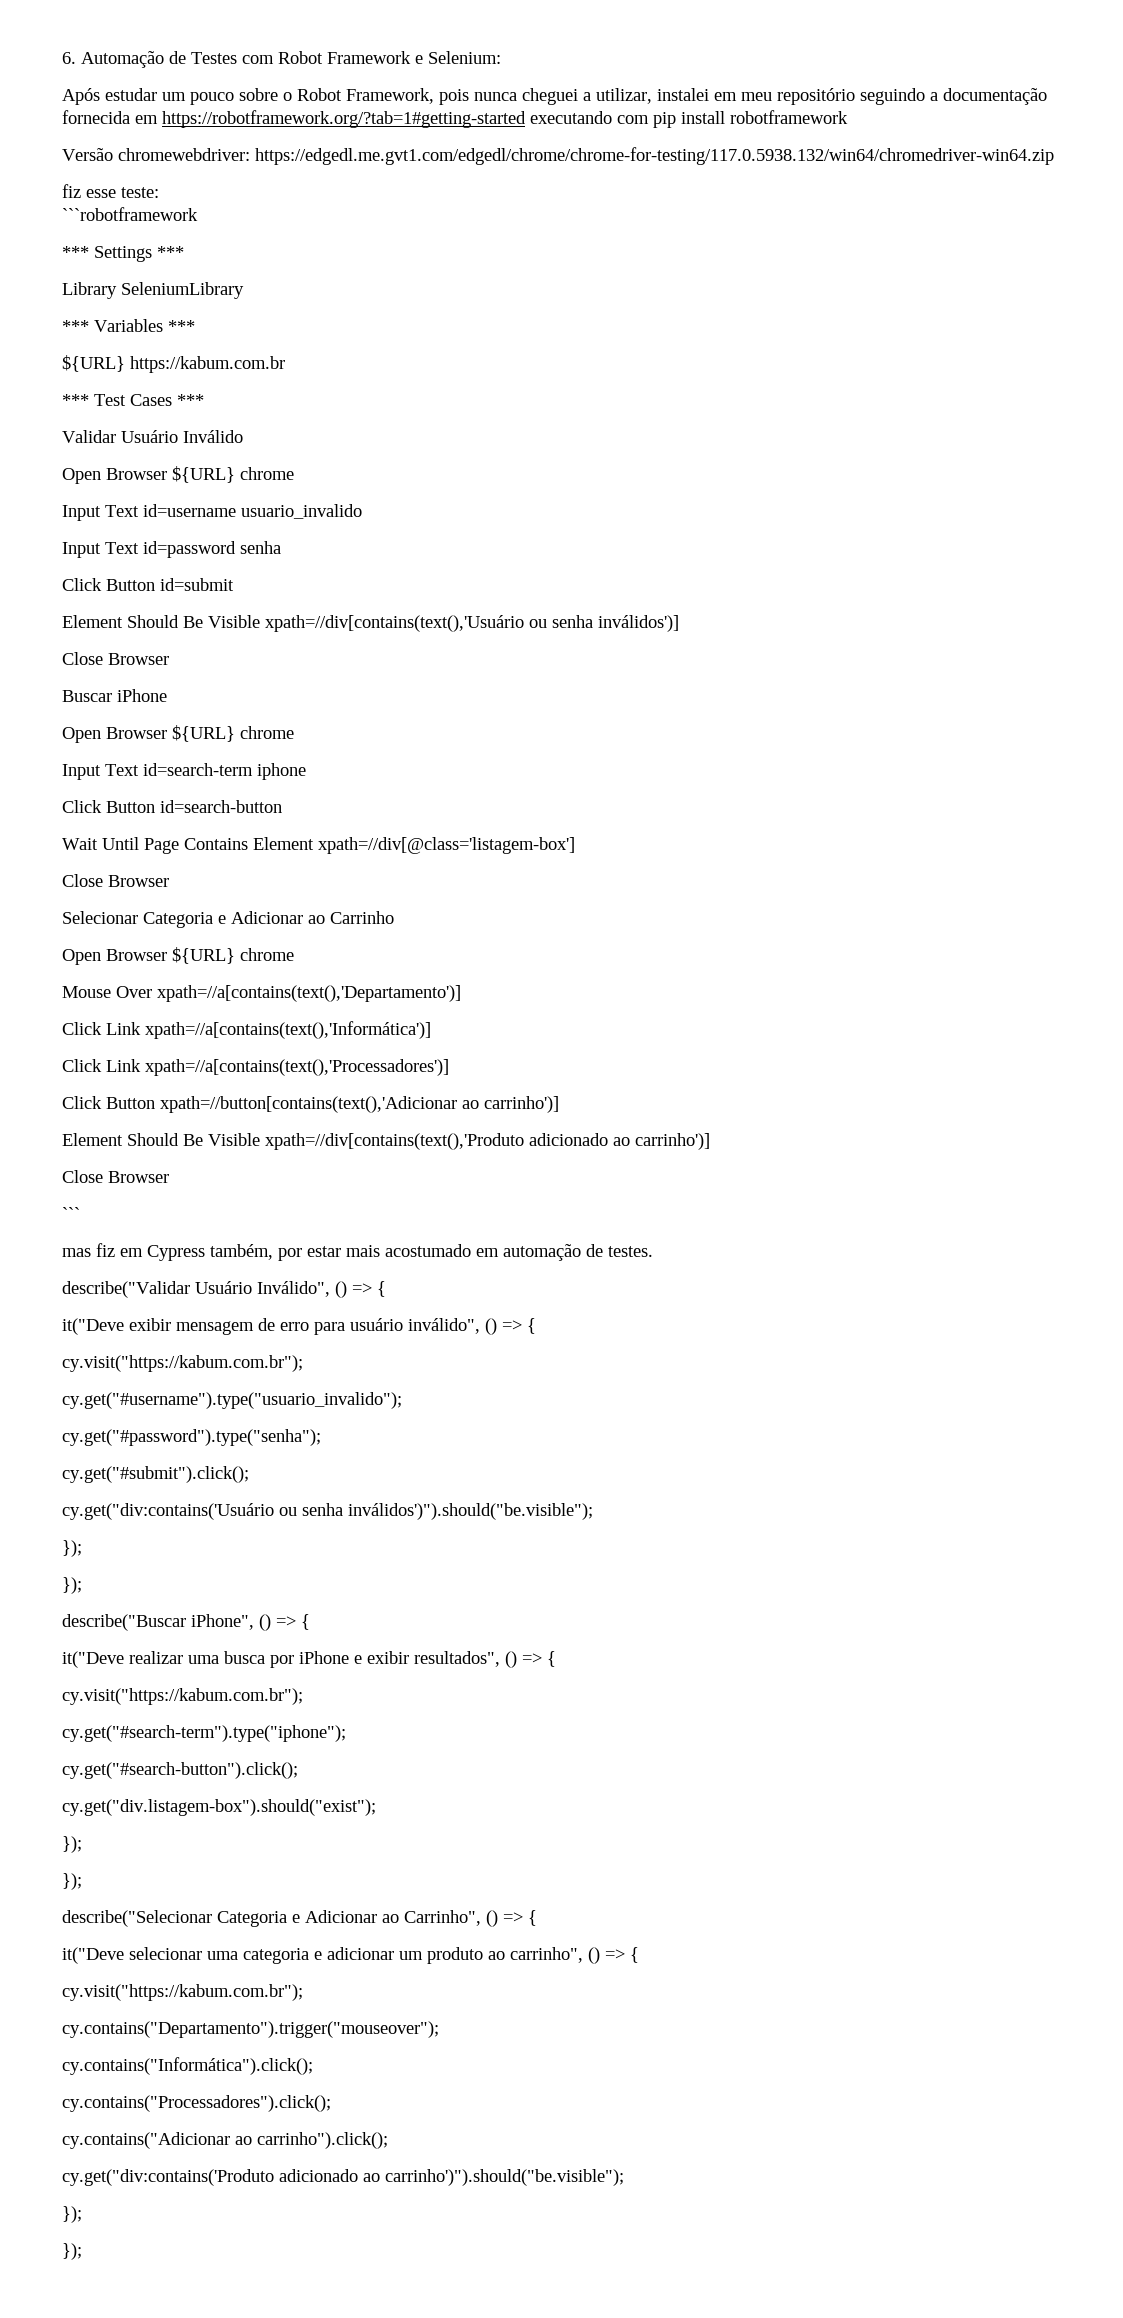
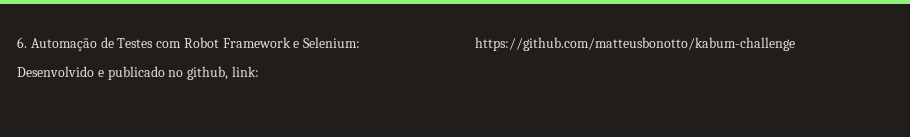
[62,88,1047,105] [62,110,848,128] [62,147,1054,165] [62,184,159,198] [62,207,198,221] [62,246,184,262] [62,282,244,299] [62,319,195,332] [62,355,285,373] [62,394,204,406] [62,430,243,443] [62,466,294,484] [62,504,362,521] [62,541,281,558] [62,578,234,591] [62,615,679,632] [62,652,169,665] [62,689,167,702] [62,725,294,743] [62,763,306,780] [62,800,282,813] [62,837,575,854] [62,874,169,887] [62,911,394,928] [62,947,294,965] [62,985,461,1002] [62,1021,431,1039] [62,1059,449,1076] [62,1096,559,1113] [62,1133,710,1150] [62,1170,169,1183] [62,1207,80,1220] [62,1243,653,1261] [62,1281,386,1298] [62,1318,536,1335] [62,1355,303,1372] [62,1392,402,1409] [62,1429,321,1446] [62,1466,249,1483] [62,1503,593,1520] [62,1540,82,1557] [62,1577,82,1594] [62,1614,310,1631] [62,1651,556,1668] [62,1688,303,1705] [62,1725,346,1742] [62,1762,298,1779] [62,1799,376,1816] [62,1836,82,1853] [62,1873,82,1890] [62,1910,537,1927] [62,1947,639,1964] [62,1984,303,2001] [62,2021,439,2038] [62,2057,313,2075] [62,2095,331,2112] [62,2132,388,2149] [62,2169,624,2186] [62,2206,82,2223] [62,2243,82,2260] Após estudar um pouco sobre o Robot Framework, pois nunca cheguei a utilizar, instalei em meu repositório seguindo a documentação fornecida em https://robotframework.org/?tab=1#getting-started executando com pip install robotframework // Versão chromewebdriver: https://edgedl.me.gvt1.com/edgedl/chrome/chrome-for-testing/117.0.5938.132/win64/chromedriver-win64.zip // fiz esse teste: // ```robotframework // *** Settings *** // Library SeleniumLibrary // *** Variables *** // ${URL} https://kabum.com.br // *** Test Cases *** // Validar Usuário Inválido // Open Browser ${URL} chrome // Input Text id=username usuario_invalido // Input Text id=password senha // Click Button id=submit // Element Should Be Visible xpath=//div[contains(text(),'Usuário ou senha inválidos')] // Close Browser // Buscar iPhone // Open Browser ${URL} chrome // Input Text id=search-term iphone // Click Button id=search-button // Wait Until Page Contains Element xpath=//div[@class='listagem-box'] // Close Browser // Selecionar Categoria e Adicionar ao Carrinho // Open Browser ${URL} chrome // Mouse Over xpath=//a[contains(text(),'Departamento')] // Click Link xpath=//a[contains(text(),'Informática')] // Click Link xpath=//a[contains(text(),'Processadores')] // Click Button xpath=//button[contains(text(),'Adicionar ao carrinho')] // Element Should Be Visible xpath=//div[contains(text(),'Produto adicionado ao carrinho')] // Close Browser // ``` // mas fiz em Cypress também, por estar mais acostumado em automação de testes. // describe("Validar Usuário Inválido", () => { // it("Deve exibir mensagem de erro para usuário inválido", () => { // cy.visit("https://kabum.com.br"); // cy.get("#username").type("usuario_invalido"); // cy.get("#password").type("senha"); // cy.get("#submit").click(); // cy.get("div:contains('Usuário ou senha inválidos')").should("be.visible"); // }); // }); // describe("Buscar iPhone", () => { // it("Deve realizar uma busca por iPhone e exibir resultados", () => { // cy.visit("https://kabum.com.br"); // cy.get("#search-term").type("iphone"); // cy.get("#search-button").click(); // cy.get("div.listagem-box").should("exist"); // }); // }); // describe("Selecionar Categoria e Adicionar ao Carrinho", () => { // it("Deve selecionar uma categoria e adicionar um produto ao carrinho", () => { // cy.visit("https://kabum.com.br"); // cy.contains("Departamento").trigger("mouseover"); // cy.contains("Informática").click(); // cy.contains("Processadores").click(); // cy.contains("Adicionar ao carrinho").click(); // cy.get("div:contains('Produto adicionado ao carrinho')").should("be.visible"); // }); // }); -> [17,66,259,80] [475,37,795,51] Desenvolvido e publicado no github, link: https://github.com/matteusbonotto/kabum-challenge

